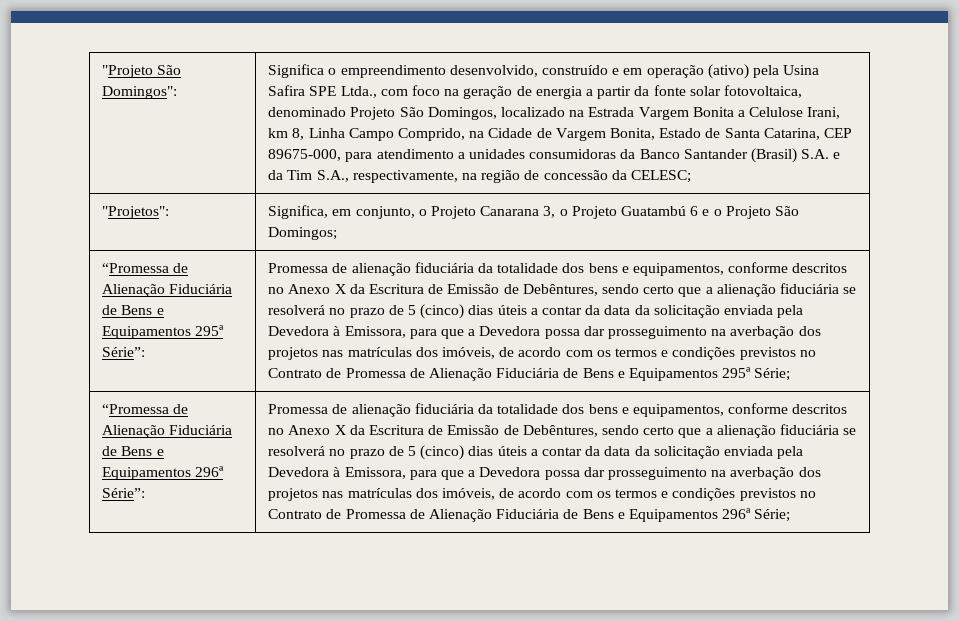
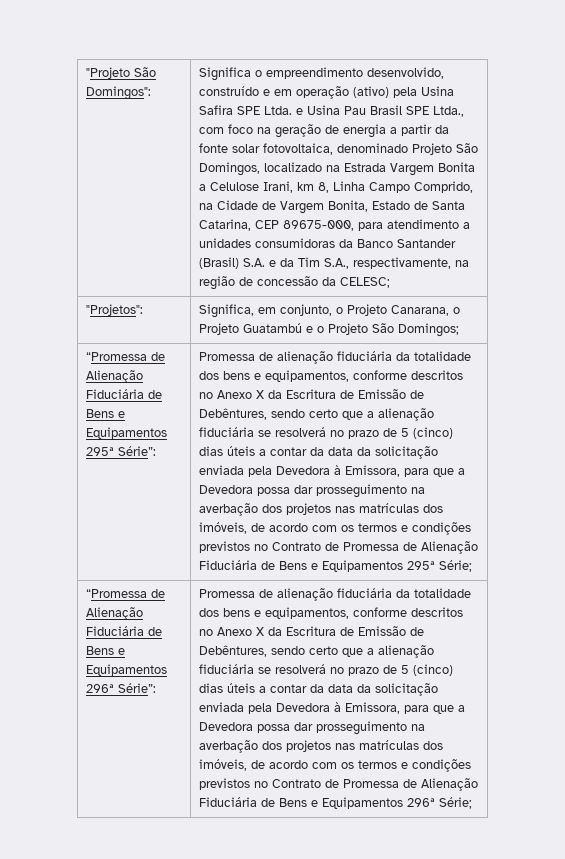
(337, 91) none -> [264,105,430,115] Ltda. e Usina Pau Brasil SPE
[480,206,556,218] Canarana 3, -> [391,305,450,316] Canarana,
[690,206,699,216] 6 -> (303, 328) none

